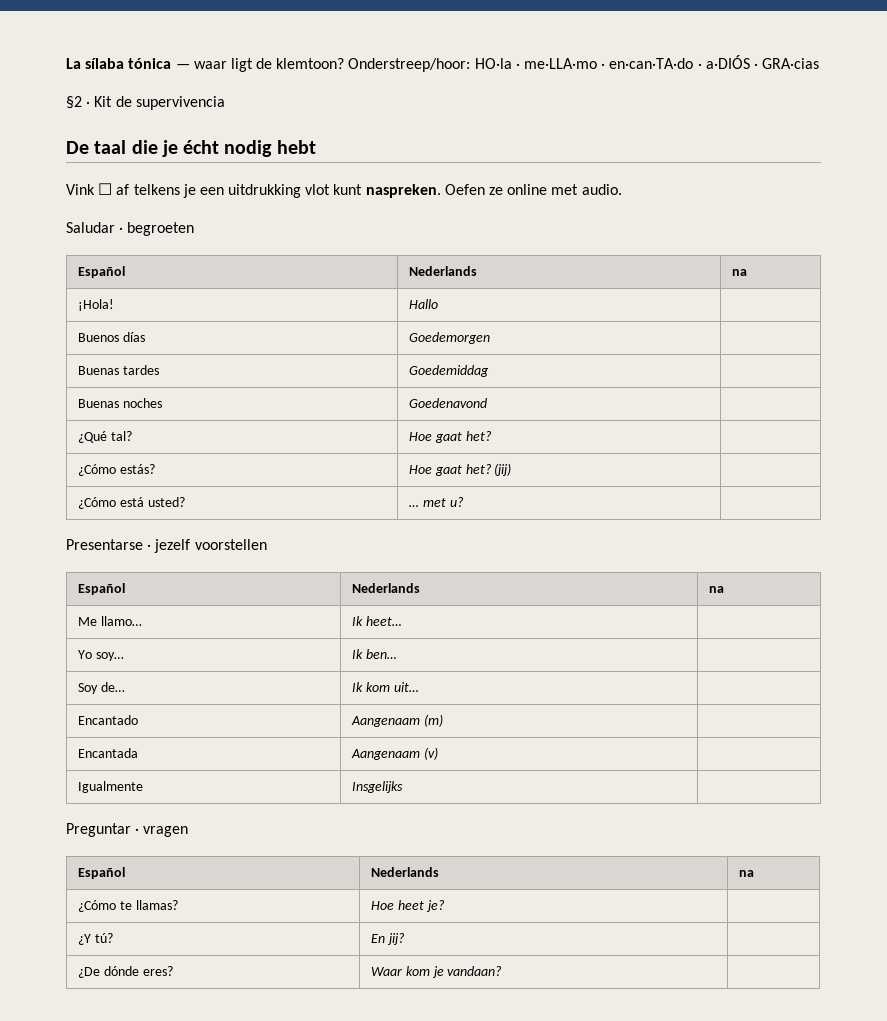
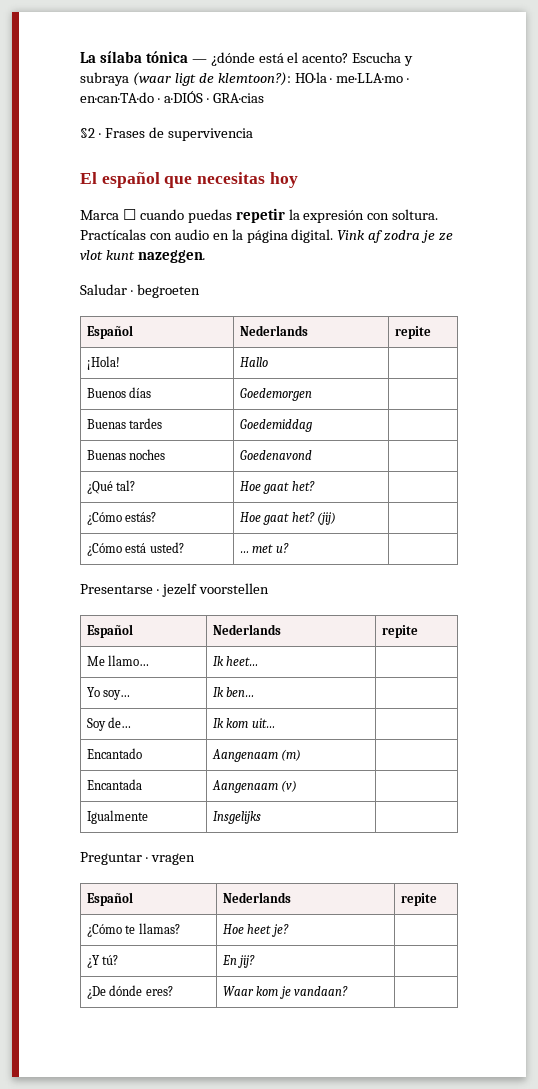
[193,58,471,72] waar ligt de klemtoon? Onderstreep/hoor: -> [210,52,414,66] [80,72,291,86] ¿dónde está el acento? Escucha y subraya (waar ligt de klemtoon?):
[94,96,113,107] Kit -> [104,128,145,138] Frases
[66,140,316,157] [66,183,622,198] De taal die je écht nodig hebt // Vink ☐ af telkens je een uitdrukking vlot kunt naspreken. Oefen ze online met audio. -> [80,172,298,188] [80,208,439,223] [80,229,454,243] [80,250,206,263] El español que necesitas hoy // Marca ☐ cuando puedas repetir la expresión con soltura. Practícalas con audio en la página digital. Vink af zodra je ze vlot kunt nazeggen.
[732,269,748,276] na -> [394,326,431,339] repite
[709,586,725,593] na -> [381,625,418,638] repite
[739,870,755,877] na -> [400,893,437,906] repite

